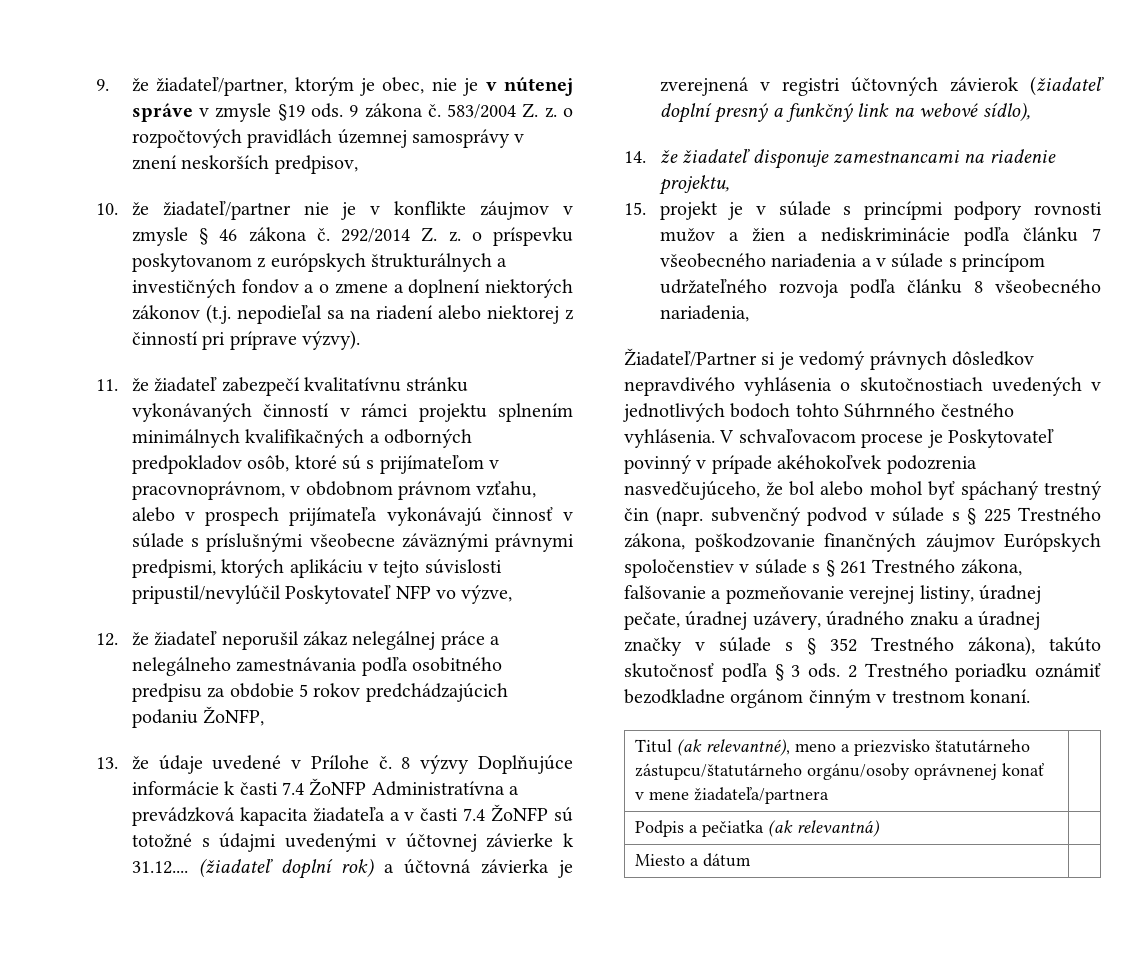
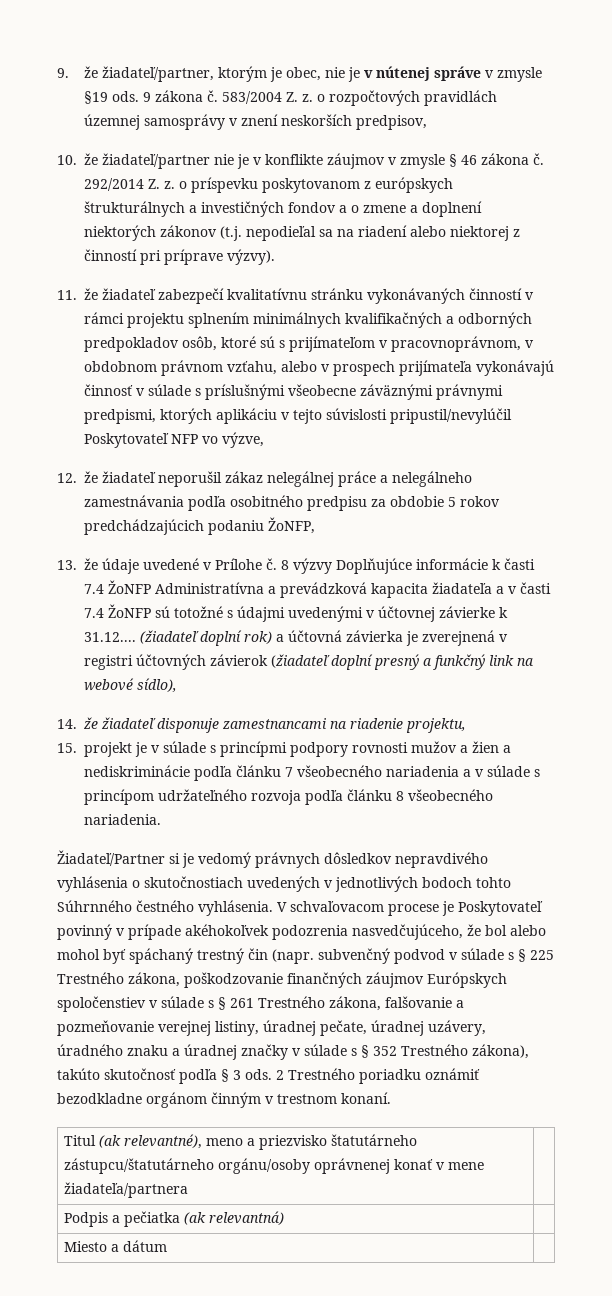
[659,305,749,322] nariadenia, -> [84,814,162,825] nariadenia.

